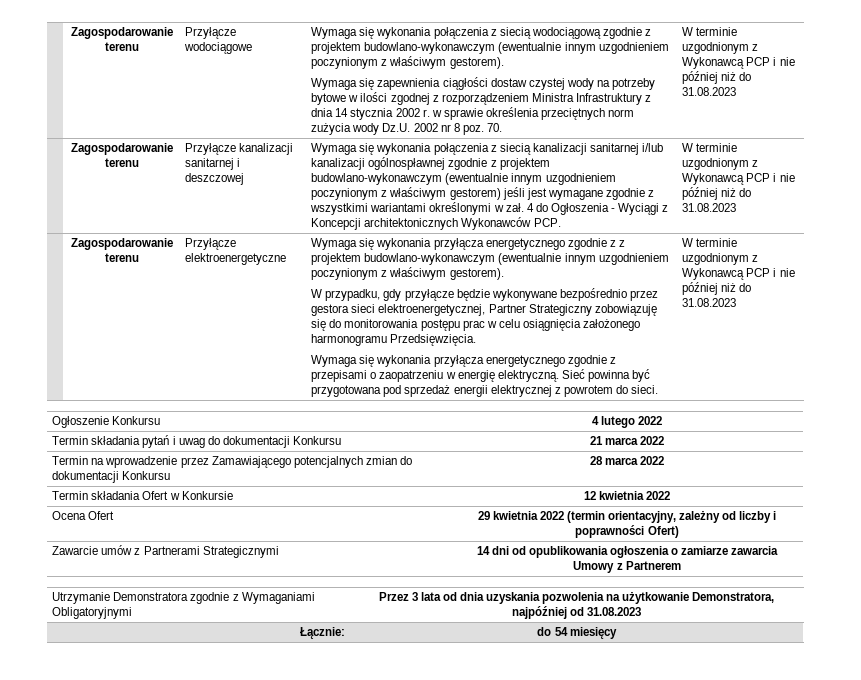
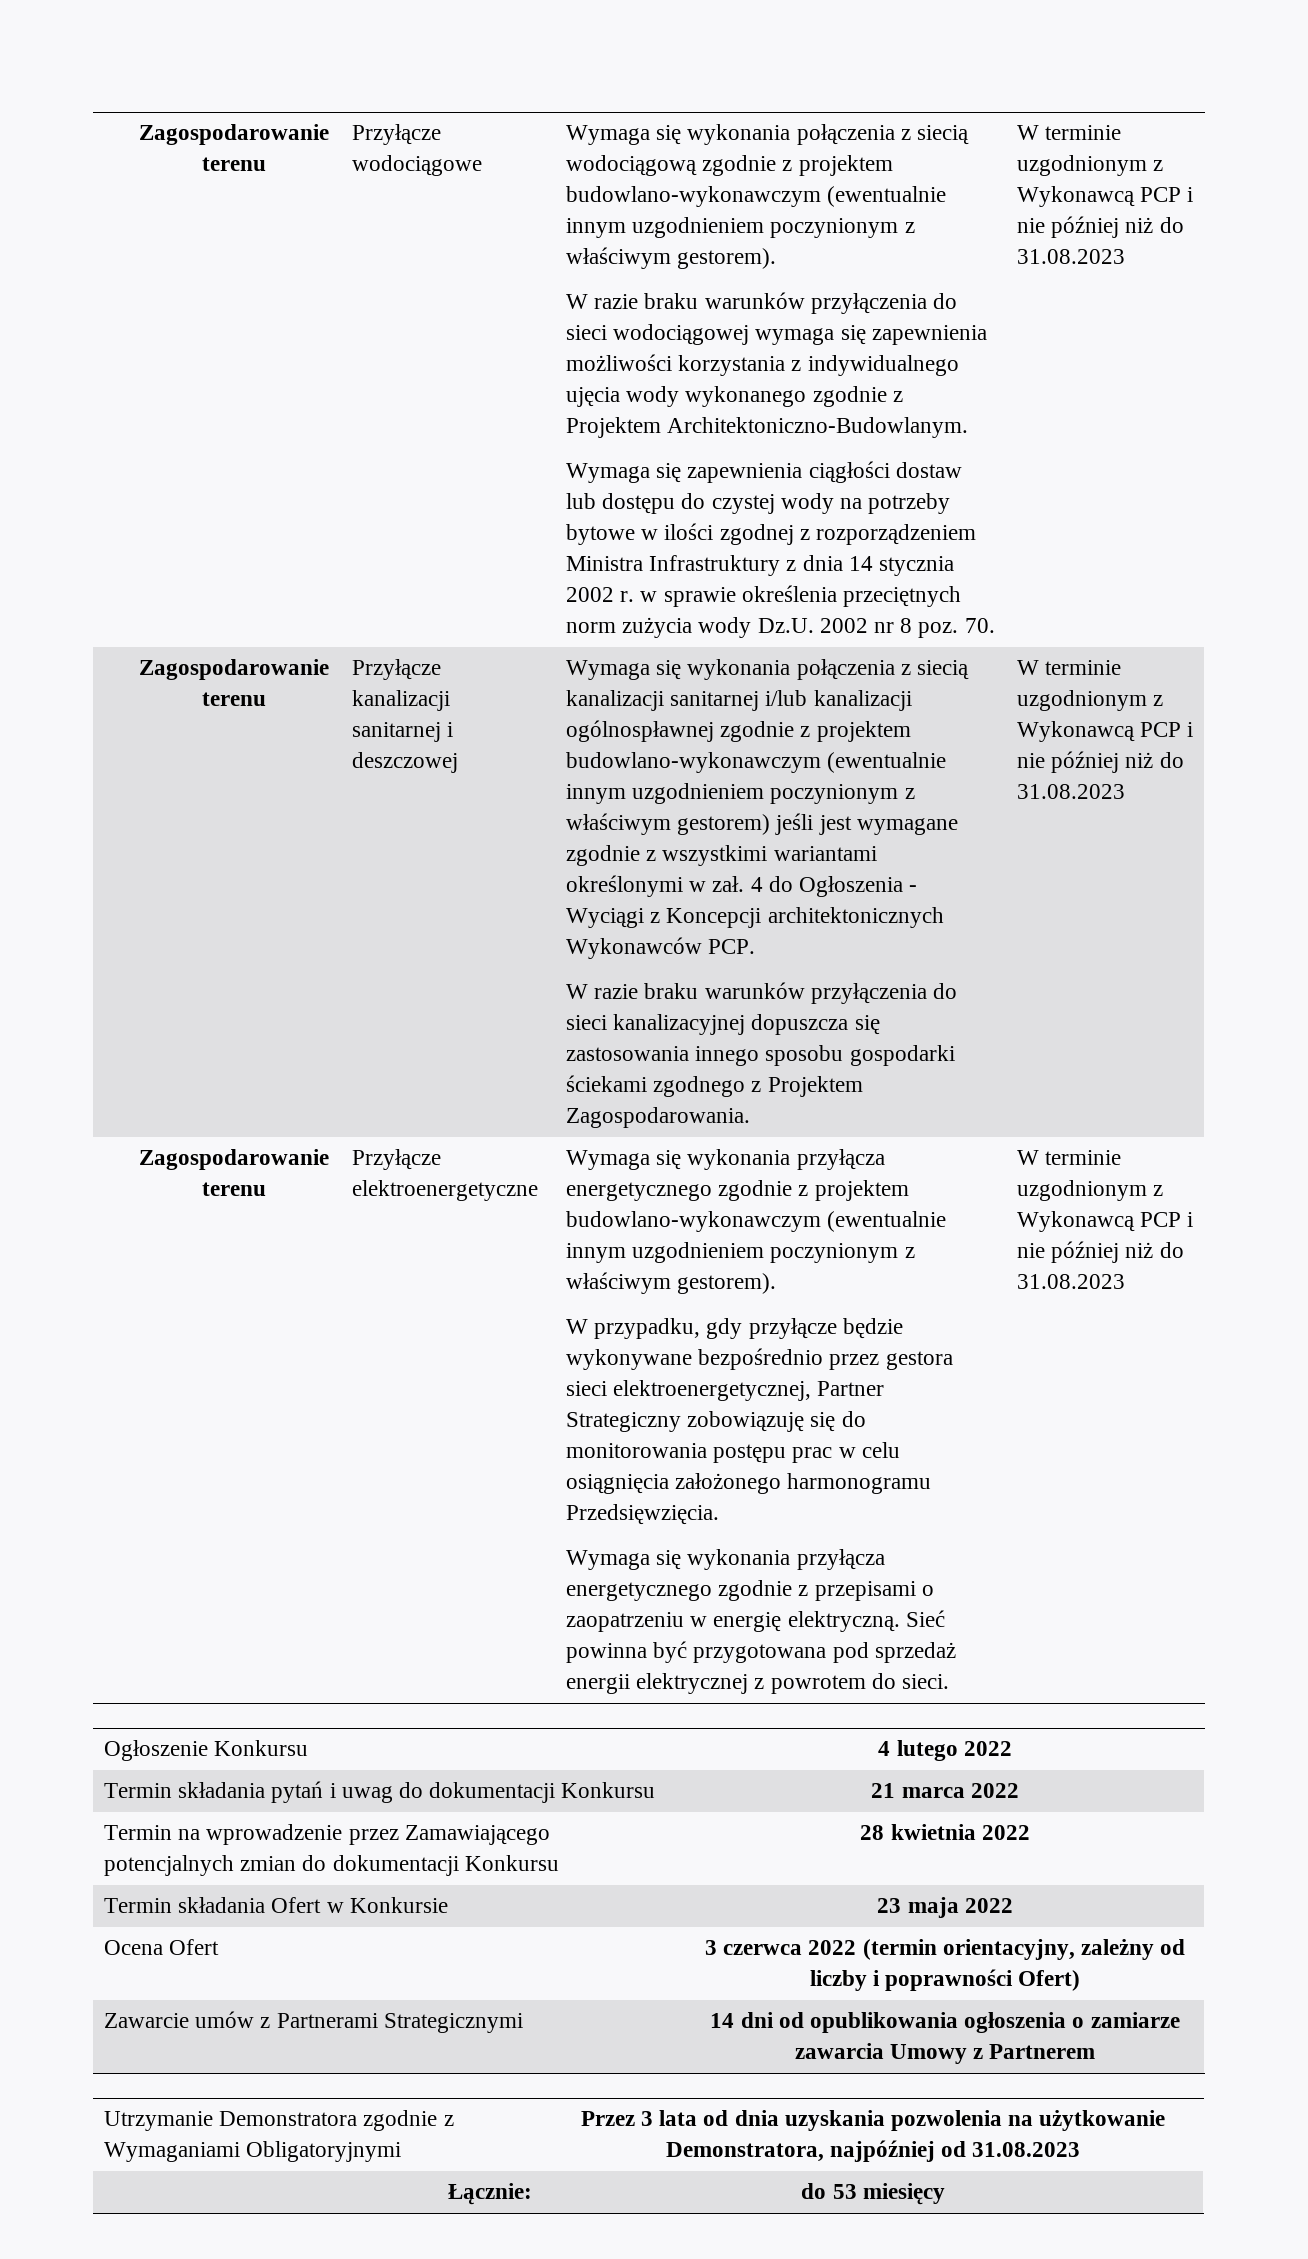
(504, 63) none -> [566,292,958,314] [566,324,987,345] [566,354,959,376] [566,386,903,407] [566,417,969,438] // W razie braku warunków przyłączenia do sieci wodociągowej wymaga się zapewnienia możliwości korzystania z indywidualnego ujęcia wody wykonanego zgodnie z Projektem Architektoniczno-Budowlanym.
(527, 82) none -> [566,493,706,514] lub dostępu do
(561, 222) none -> [566,982,958,1004] [566,1014,880,1035] [566,1045,955,1066] [566,1075,863,1097] [566,1107,751,1128] // W razie braku warunków przyłączenia do sieci kanalizacyjnej dopuszcza się zastosowania innego sposobu gospodarki ściekami zgodnego z Projektem Zagospodarowania.
[618,240,625,247] z -> (809, 1190) none
[605,457,638,465] marca -> [890,1824,976,1840] kwietnia
[583,491,644,500] 12 kwietnia -> [877,1897,959,1918] 23 maja
[477,511,538,520] 29 kwietnia -> [704,1940,803,1955] 3 czerwca
[554,627,568,636] 54 -> [832,2184,857,2199] 53

